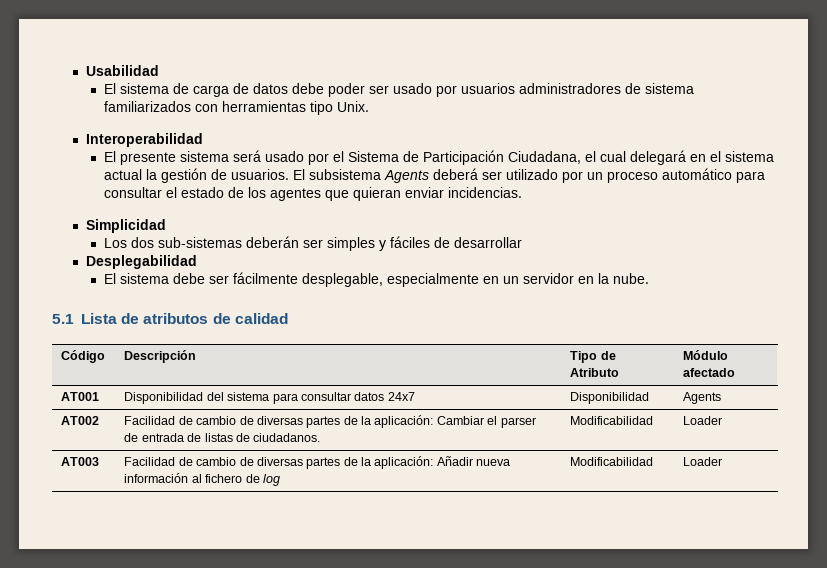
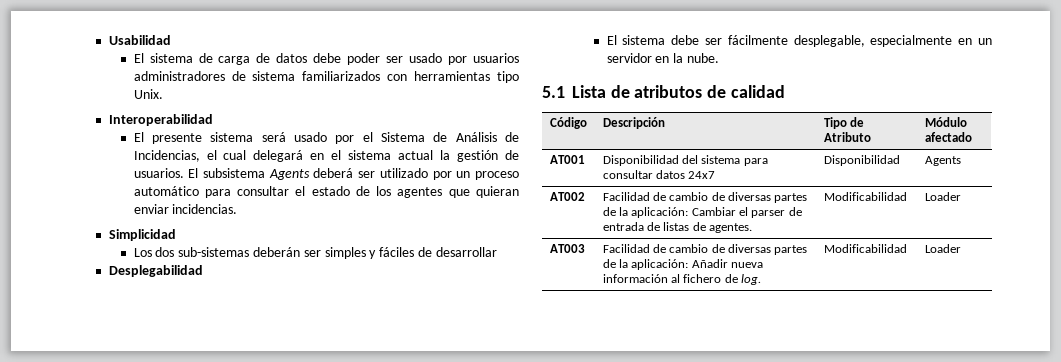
[422,150,581,165] Participación Ciudadana, -> [455,132,519,142] [133,150,200,162] Análisis de Incidencias,
[253,433,321,442] ciudadanos. -> [709,223,753,233] agentes.
[262,474,280,486] log -> [741,274,762,285] log.

